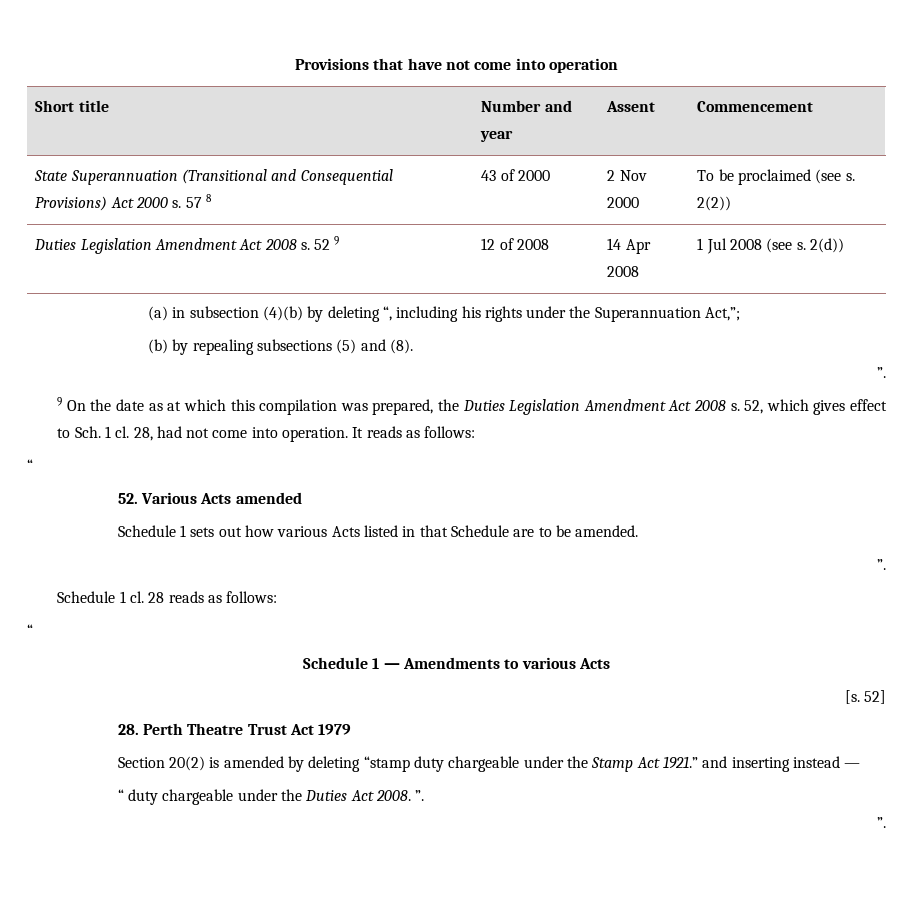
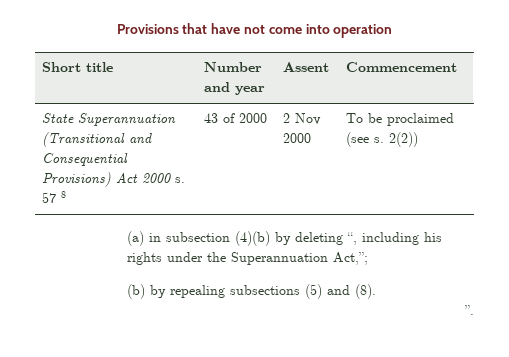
[34,236,340,254] [481,238,549,250] [607,238,651,254] [607,266,640,277] [697,238,844,254] // Duties Legislation Amendment Act 2008 s. 52 9 | 12 of 2008 | 14 Apr 2008 | 1 Jul 2008 (see s. 2(d)) -> (418, 139) none
[57,397,888,415] [57,426,476,442] [27,459,33,471] [117,492,302,504] [117,525,639,537] [877,559,886,570] [57,591,278,603] [27,624,33,636] [303,657,610,669] [844,690,886,704] [117,723,352,735] [117,756,861,772] [117,789,425,805] [877,817,886,828] // 9 On the date as at which this compilation was prepared, the Duties Legislation Amendment Act 2008 s. 52, which gives effect to Sch. 1 cl. 28, had not come into operation. It reads as follows: // “ // 52. Various Acts amended // Schedule 1 sets out how various Acts listed in that Schedule are to be amended. // ”. // Schedule 1 cl. 28 reads as follows: // “ // Schedule 1 — Amendments to various Acts // [s. 52] // 28. Perth Theatre Trust Act 1979 // Section 20(2) is amended by deleting “stamp duty chargeable under the Stamp Act 1921.” and inserting instead — // “ duty chargeable under the Duties Act 2008. ”. // ”. -> (474, 310) none

